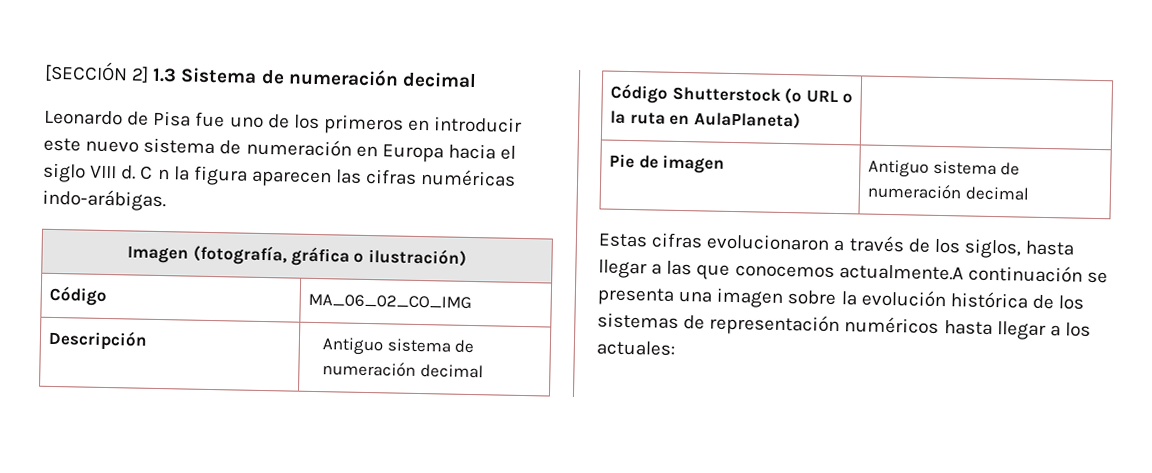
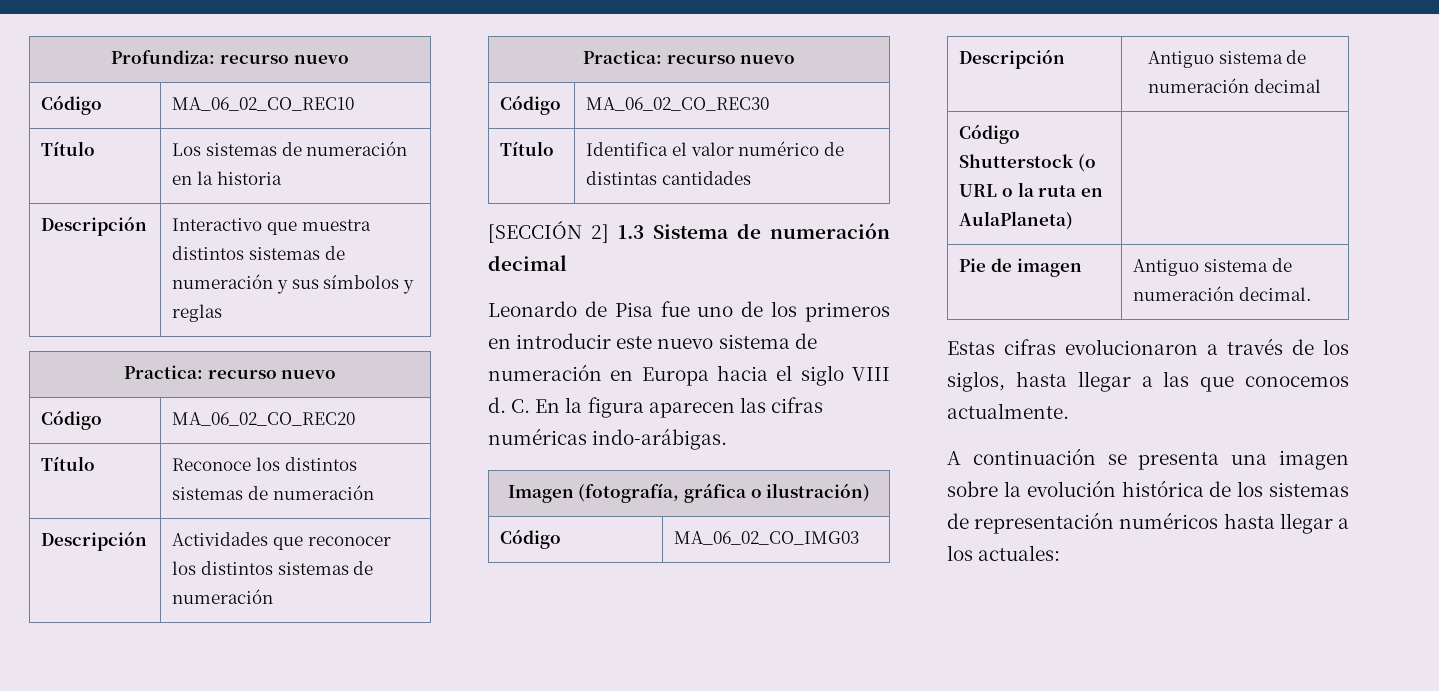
(44, 71) none -> [111,50,349,64] [41,95,103,115] [172,97,355,111] [41,141,96,156] [172,141,408,156] [172,171,282,185] [41,216,148,236] [172,218,371,235] [172,246,345,260] [172,274,414,294] [172,304,223,322] [123,365,337,379] [41,410,103,430] [172,412,356,426] [41,456,96,471] [172,457,357,471] [172,485,374,500] [41,531,148,551] [172,532,391,550] [172,561,374,575] [172,589,274,604] [582,50,796,64] [500,95,562,115] [586,97,770,111] [500,141,555,156] [586,141,844,156] [586,171,752,185] Profundiza: recurso nuevo // Código | MA_06_02_CO_REC10 // Título | Los sistemas de numeración en la historia // Descripción | Interactivo que muestra distintos sistemas de numeración y sus símbolos y reglas // Practica: recurso nuevo // Código | MA_06_02_CO_REC20 // Título | Reconoce los distintos sistemas de numeración // Descripción | Actividades que reconocer los distintos sistemas de numeración // Practica: recurso nuevo // Código | MA_06_02_CO_REC30 // Título | Identifica el valor numérico de distintas cantidades //
[140,165,170,180] C n -> [511,399,561,413] C. En
[308,293,473,310] MA_06_02_CO_IMG -> [674,531,860,545] MA_06_02_CO_IMG03
[964,186,1030,201] decimal -> [1239,287,1313,301] decimal.
[838,264,964,281] actualmente.A -> [947,403,1069,419] [947,451,961,465] actualmente. // A

